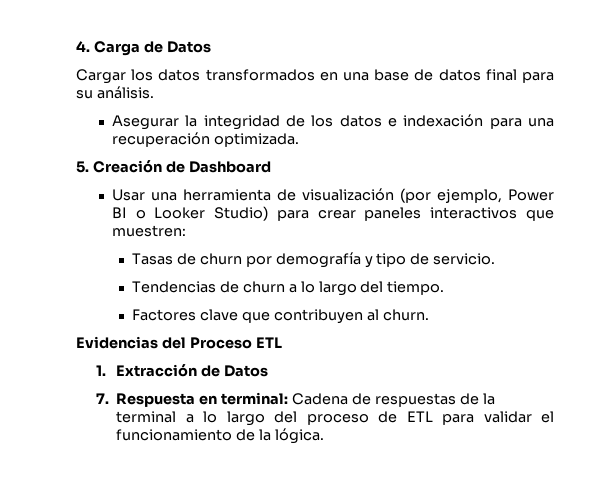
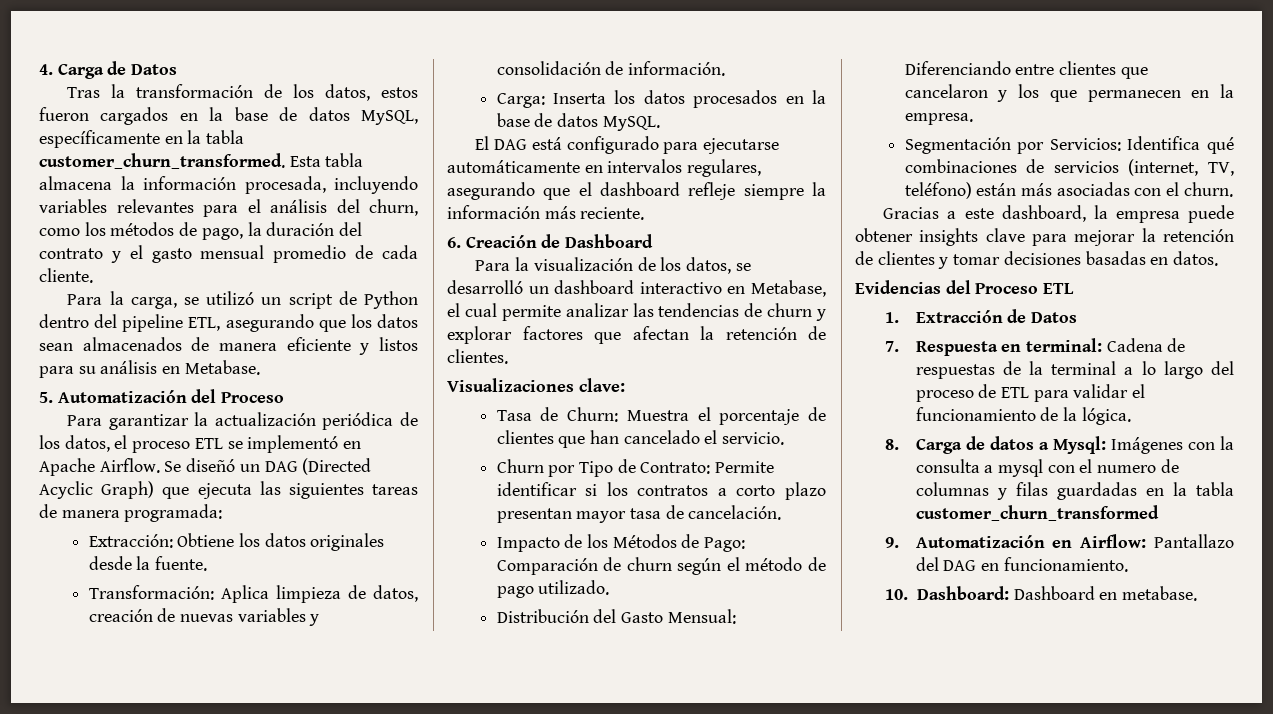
[76,69,554,84] [76,86,154,99] [111,114,554,130] [111,132,299,147] [76,160,271,173] [111,188,554,203] [111,206,554,221] [111,225,186,237] [131,252,496,268] [131,281,445,296] [131,309,429,324] Cargar los datos transformados en una base de datos final para su análisis. // Asegurar la integridad de los datos e indexación para una recuperación optimizada. // 5. Creación de Dashboard // Usar una herramienta de visualización (por ejemplo, Power BI o Looker Studio) para crear paneles interactivos que muestren: // Tasas de churn por demografía y tipo de servicio. // Tendencias de churn a lo largo del tiempo. // Factores clave que contribuyen al churn. -> [67,84,418,101] [39,107,419,125] [39,130,245,148] [39,153,364,169] [39,176,418,194] [39,199,418,217] [39,222,363,240] [39,245,418,263] [39,268,93,283] [67,291,418,309] [39,314,419,332] [39,337,418,355] [39,360,260,378] [39,389,285,403] [67,412,418,430] [39,435,362,453] [39,458,372,476] [39,481,418,499] [39,504,223,522] [88,533,385,551] [88,556,207,571] [88,585,418,603] [88,608,320,626] [496,61,725,76] [496,90,826,108] [496,113,660,131] [475,136,779,154] [447,159,762,177] [447,182,826,200] [447,205,645,220] [447,234,654,248] [475,257,751,274] [447,280,826,297] [447,303,826,321] [447,326,826,344] [447,349,508,364] [447,378,625,392] [496,407,826,425] [496,430,785,448] [496,459,775,477] [496,482,826,500] [496,505,782,523] [496,534,746,552] [496,557,826,575] [496,580,610,598] [496,609,736,624] [904,61,1148,79] [904,84,1234,102] [904,113,973,125] [904,136,1234,154] [904,159,1234,176] [904,182,1233,199] [883,205,1234,223] [855,228,1234,246] [855,251,1219,269] Tras la transformación de los datos, estos fueron cargados en la base de datos MySQL, específicamente en la tabla customer_churn_transformed. Esta tabla almacena la información procesada, incluyendo variables relevantes para el análisis del churn, como los métodos de pago, la duración del contrato y el gasto mensual promedio de cada cliente. // Para la carga, se utilizó un script de Python dentro del pipeline ETL, asegurando que los datos sean almacenados de manera eficiente y listos para su análisis en Metabase. // 5. Automatización del Proceso // Para garantizar la actualización periódica de los datos, el proceso ETL se implementó en Apache Airflow. Se diseñó un DAG (Directed Acyclic Graph) que ejecuta las siguientes tareas de manera programada: // Extracción: Obtiene los datos originales desde la fuente. // Transformación: Aplica limpieza de datos, creación de nuevas variables y consolidación de información. // Carga: Inserta los datos procesados en la base de datos MySQL. // El DAG está configurado para ejecutarse automáticamente en intervalos regulares, asegurando que el dashboard refleje siempre la información más reciente. // 6. Creación de Dashboard // Para la visualización de los datos, se desarrolló un dashboard interactivo en Metabase, el cual permite analizar las tendencias de churn y explorar factores que afectan la retención de clientes. // Visualizaciones clave: // Tasa de Churn: Muestra el porcentaje de clientes que han cancelado el servicio. // Churn por Tipo de Contrato: Permite identificar si los contratos a corto plazo presentan mayor tasa de cancelación. // Impacto de los Métodos de Pago: Comparación de churn según el método de pago utilizado. // Distribución del Gasto Mensual: Diferenciando entre clientes que cancelaron y los que permanecen en la empresa. // Segmentación por Servicios: Identifica qué combinaciones de servicios (internet, TV, teléfono) están más asociadas con el churn. // Gracias a este dashboard, la empresa puede obtener insights clave para mejorar la retención de clientes y tomar decisiones basadas en datos.
(324, 436) none -> [885,436,1234,454] [915,459,1179,477] [915,482,1234,500] [915,505,1159,521] [885,534,1234,548] [915,557,1128,572] [885,586,1198,601] // 8. Carga de datos a Mysql: Imágenes con la consulta a mysql con el numero de columnas y filas guardadas en la tabla customer_churn_transformed // 9. Automatización en Airflow: Pantallazo del DAG en funcionamiento. // 10. Dashboard: Dashboard en metabase.

